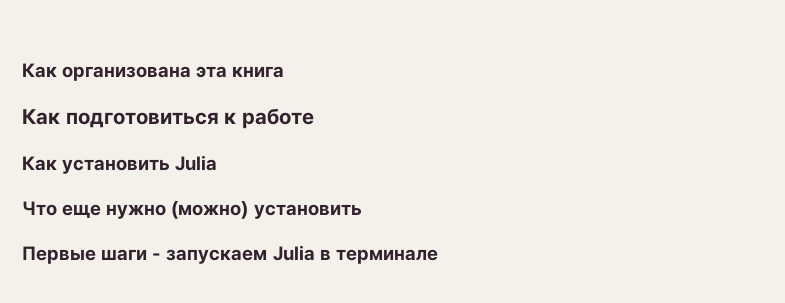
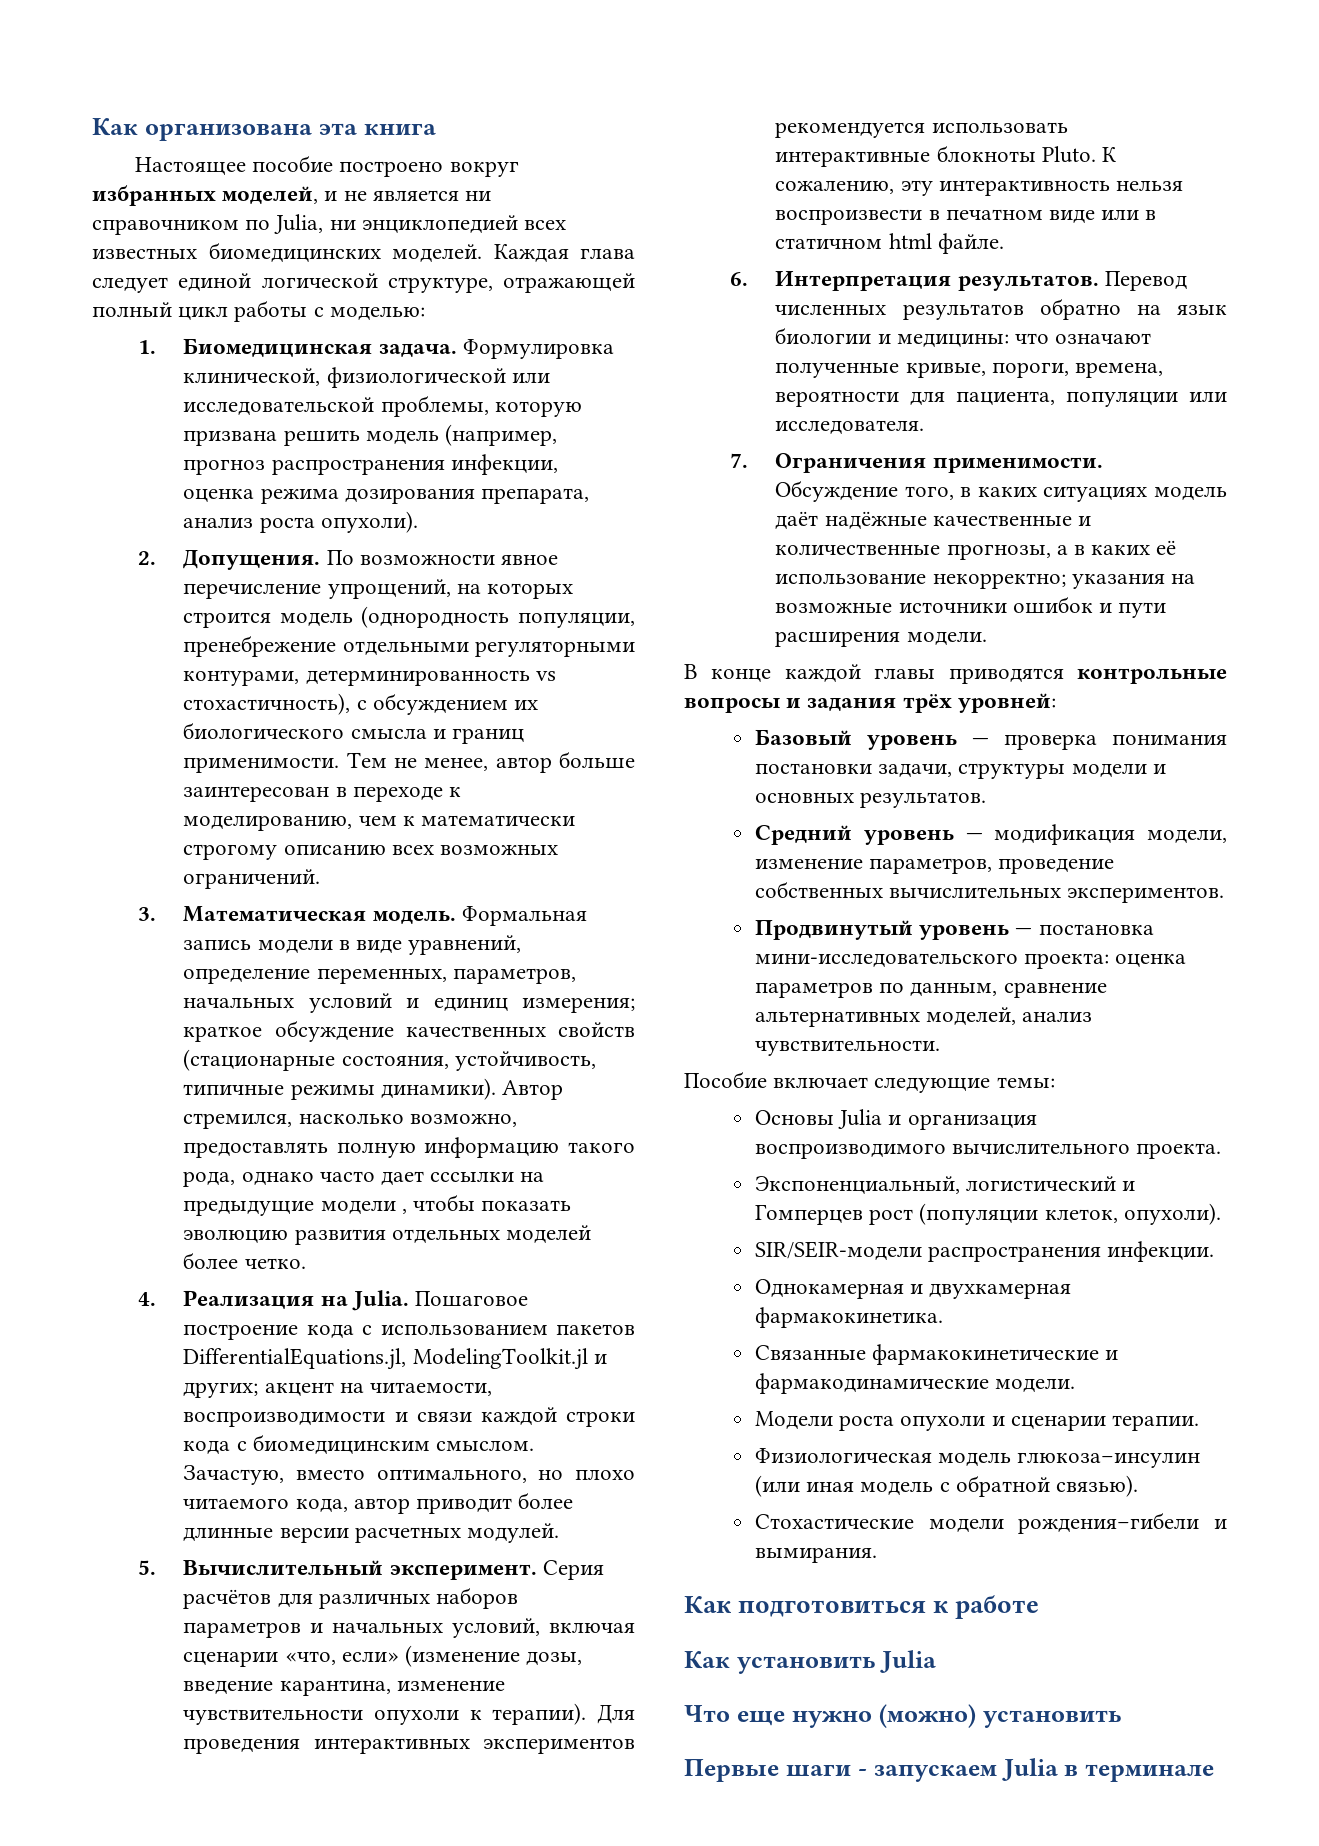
(285, 72) none -> [135,155,519,177] [92,185,492,206] [92,214,567,235] [92,242,635,263] [92,273,635,293] [92,300,425,322] [137,338,614,359] [183,367,550,388] [183,395,582,417] [183,424,558,446] [183,454,558,475] [183,488,590,504] [183,511,418,533] [137,550,559,570] [183,579,574,599] [183,606,635,628] [183,635,635,657] [183,670,556,686] [183,693,539,715] [183,722,525,744] [183,751,635,773] [183,786,462,802] [183,815,576,831] [183,844,559,860] [183,869,321,889] [137,906,587,926] [183,935,522,955] [183,968,576,984] [183,993,635,1013] [183,1020,635,1042] [183,1049,596,1071] [183,1078,564,1100] [183,1113,517,1129] [183,1137,635,1158] [183,1171,545,1187] [183,1194,572,1216] [183,1225,592,1245] [183,1252,306,1269] [137,1290,529,1311] [183,1324,635,1340] [183,1348,607,1370] [183,1382,493,1398] [183,1407,635,1427] [183,1434,535,1455] [183,1465,635,1485] [183,1492,574,1514] [183,1523,560,1543] [137,1560,604,1580] [183,1587,519,1609] [183,1618,635,1638] [183,1645,583,1667] [183,1680,505,1696] [183,1703,635,1725] [183,1738,635,1754] [775,122,1068,138] [775,145,1117,167] [775,180,1184,196] [775,209,1157,225] [775,233,1004,254] [729,271,1187,291] [775,298,1227,320] [775,327,1152,348] [775,362,1164,378] [775,391,1227,407] [775,420,925,435] [729,453,1103,473] [775,480,1227,502] [775,511,1092,530] [775,540,1177,560] [775,573,1196,589] [775,596,1167,618] [775,631,987,647] [684,664,1227,684] [684,693,1056,713] [755,729,1227,750] [755,763,1166,779] [755,792,987,808] [755,824,1227,845] [755,858,1115,874] [755,881,1225,903] [755,920,1154,940] [755,953,1187,969] [755,982,1107,998] [755,1007,1093,1027] [755,1040,941,1056] [684,1071,1055,1093] [755,1109,1037,1130] [755,1143,1222,1159] [755,1176,1136,1195] [755,1203,1221,1225] [755,1241,1215,1262] [755,1279,1072,1299] [755,1307,944,1328] [755,1344,1119,1365] [755,1373,1076,1394] [755,1411,1200,1431] [755,1448,1201,1468] [755,1475,1139,1497] [755,1512,1227,1534] [755,1547,878,1563] // Настоящее пособие построено вокруг избранных моделей, и не является ни справочником по Julia, ни энциклопедией всех известных биомедицинских моделей. Каждая глава следует единой логической структуре, отражающей полный цикл работы с моделью: // 1. Биомедицинская задача. Формулировка клинической, физиологической или исследовательской проблемы, которую призвана решить модель (например, прогноз распространения инфекции, оценка режима дозирования препарата, анализ роста опухоли). // 2. Допущения. По возможности явное перечисление упрощений, на которых строится модель (однородность популяции, пренебрежение отдельными регуляторными контурами, детерминированность vs стохастичность), с обсуждением их биологического смысла и границ применимости. Тем не менее, автор больше заинтересован в переходе к моделированию, чем к математически строгому описанию всех возможных ограничений. // 3. Математическая модель. Формальная запись модели в виде уравнений, определение переменных, параметров, начальных условий и единиц измерения; краткое обсуждение качественных свойств (стационарные состояния, устойчивость, типичные режимы динамики). Автор стремился, насколько возможно, предоставлять полную информацию такого рода, однако часто дает сссылки на предыдущие модели , чтобы показать эволюцию развития отдельных моделей более четко. // 4. Реализация на Julia. Пошаговое построение кода с использованием пакетов DifferentialEquations.jl, ModelingToolkit.jl и других; акцент на читаемости, воспроизводимости и связи каждой строки кода с биомедицинским смыслом. Зачастую, вместо оптимального, но плохо читаемого кода, автор приводит более длинные версии расчетных модулей. // 5. Вычислительный эксперимент. Серия расчётов для различных наборов параметров и начальных условий, включая сценарии «что, если» (изменение дозы, введение карантина, изменение чувствительности опухоли к терапии). Для проведения интерактивных экспериментов рекомендуется использовать интерактивные блокноты Pluto. К сожалению, эту интерактивность нельзя воспроизвести в печатном виде или в статичном html файле. // 6. Интерпретация результатов. Перевод численных результатов обратно на язык биологии и медицины: что означают полученные кривые, пороги, времена, вероятности для пациента, популяции или исследователя. // 7. Ограничения применимости. Обсуждение того, в каких ситуациях модель даёт надёжные качественные и количественные прогнозы, а в каких её использование некорректно; указания на возможные источники ошибок и пути расширения модели. // В конце каждой главы приводятся контрольные вопросы и задания трёх уровней: // Базовый уровень — проверка понимания постановки задачи, структуры модели и основных результатов. // Средний уровень — модификация модели, изменение параметров, проведение собственных вычислительных экспериментов. // Продвинутый уровень — постановка мини-исследовательского проекта: оценка параметров по данным, сравнение альтернативных моделей, анализ чувствительности. // Пособие включает следующие темы: // Основы Julia и организация воспроизводимого вычислительного проекта. // Экспоненциальный, логистический и Гомперцев рост (популяции клеток, опухоли). // SIR/SEIR-модели распространения инфекции. // Однокамерная и двухкамерная фармакокинетика. // Связанные фармакокинетические и фармакодинамические модели. // Модели роста опухоли и сценарии терапии. // Физиологическая модель глюкоза–инсулин (или иная модель с обратной связью). // Стохастические модели рождения–гибели и вымирания.

